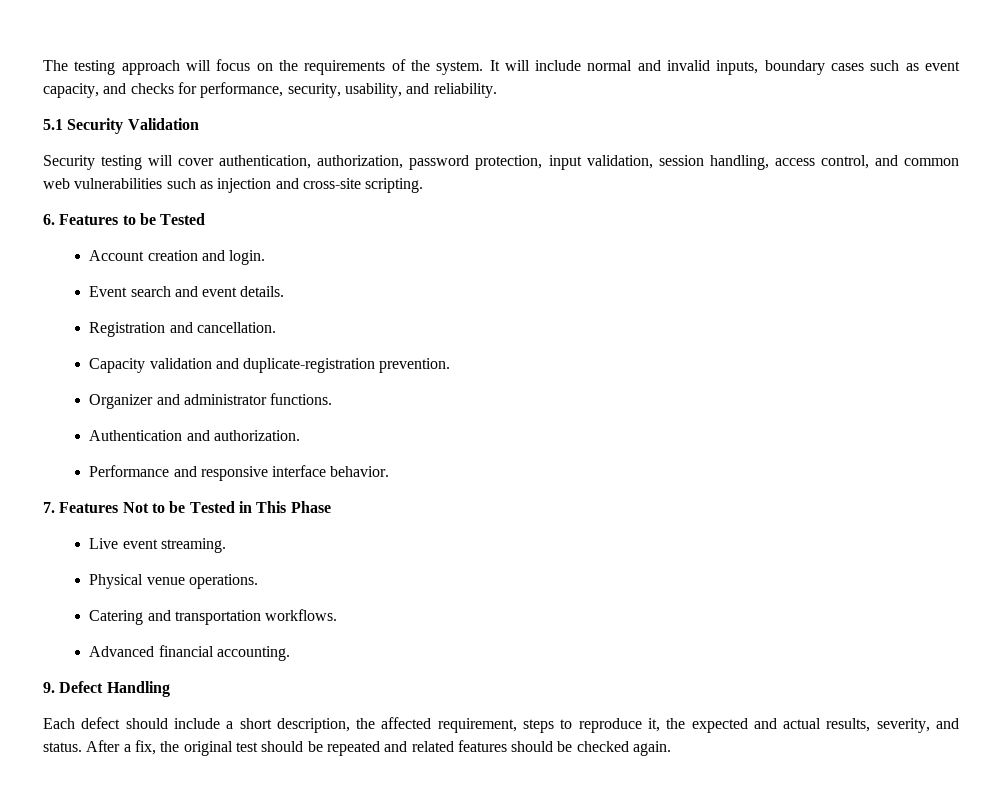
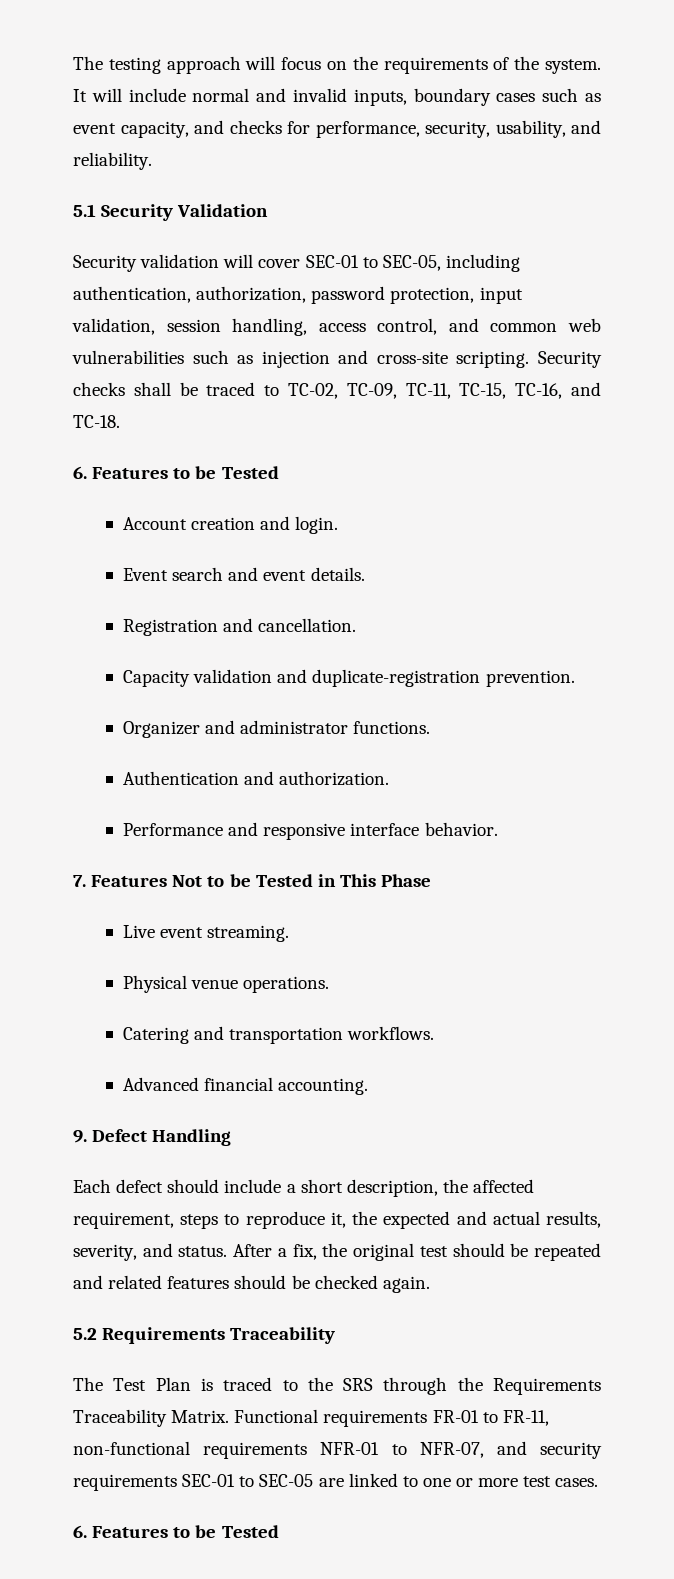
[101,155,143,170] testing -> [140,254,220,268] validation
(215, 162) none -> [305,254,520,272] SEC-01 to SEC-05, including
(424, 185) none -> [538,351,602,368] [73,382,601,399] [73,415,120,428] Security checks shall be traced to TC-02, TC-09, TC-11, TC-15, TC-16, and TC-18.
(672, 748) none -> [73,1327,336,1344] [73,1377,601,1395] [73,1409,549,1427] [73,1441,603,1459] [73,1473,599,1491] [73,1525,279,1538] // 5.2 Requirements Traceability // The Test Plan is traced to the SRS through the Requirements Traceability Matrix. Functional requirements FR-01 to FR-11, non-functional requirements NFR-01 to NFR-07, and security requirements SEC-01 to SEC-05 are linked to one or more test cases. // 6. Features to be Tested

